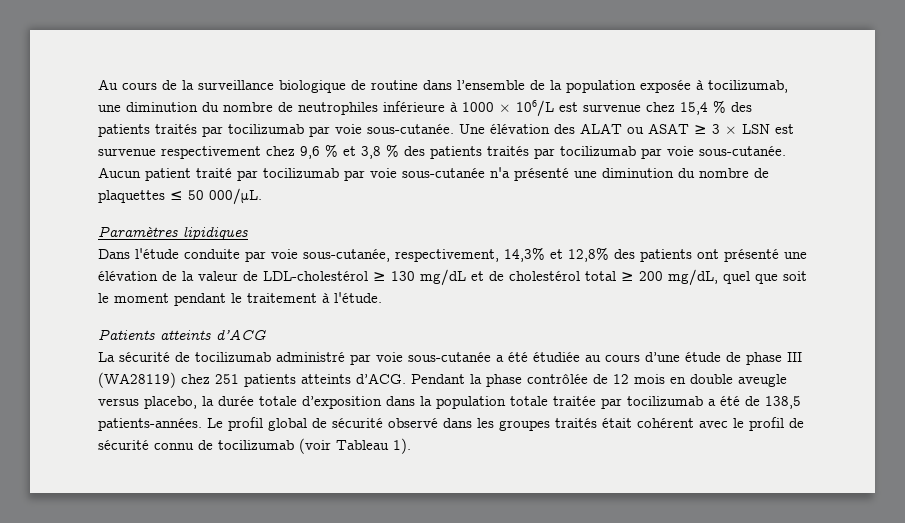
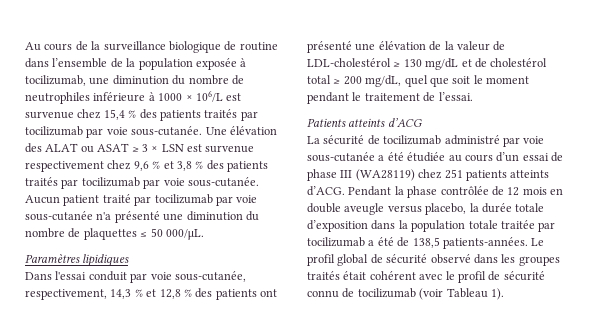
[135,248,240,259] l'étude conduite -> [55,271,127,281] l'essai conduit
[504,247,609,262] 14,3% et 12,8% -> [110,289,192,299] 14,3 % et 12,8 %
[322,292,382,303] à l'étude. -> [423,92,473,102] de l’essai.
[645,352,721,362] d’une étude -> [496,152,549,162] d’un essai

